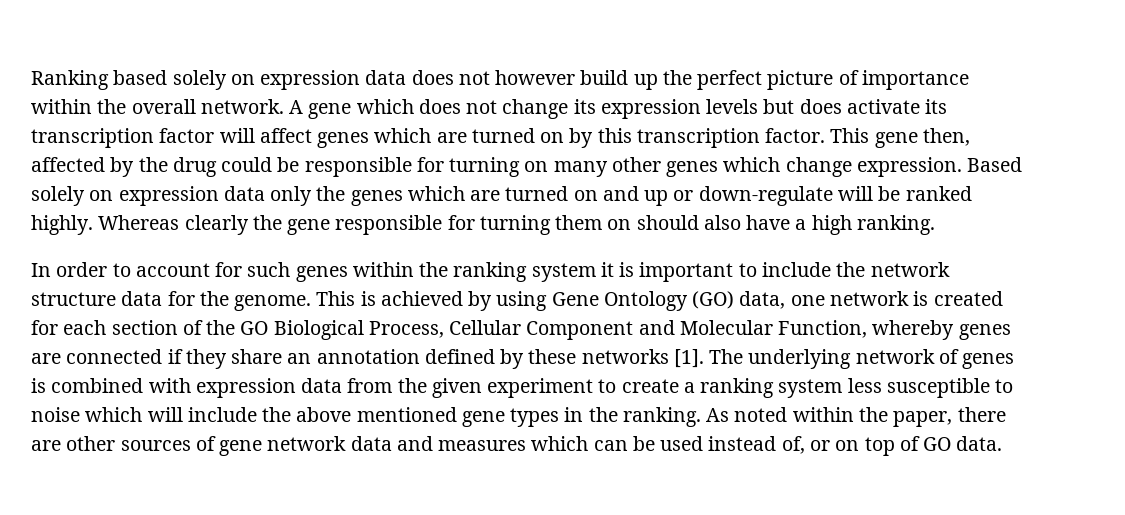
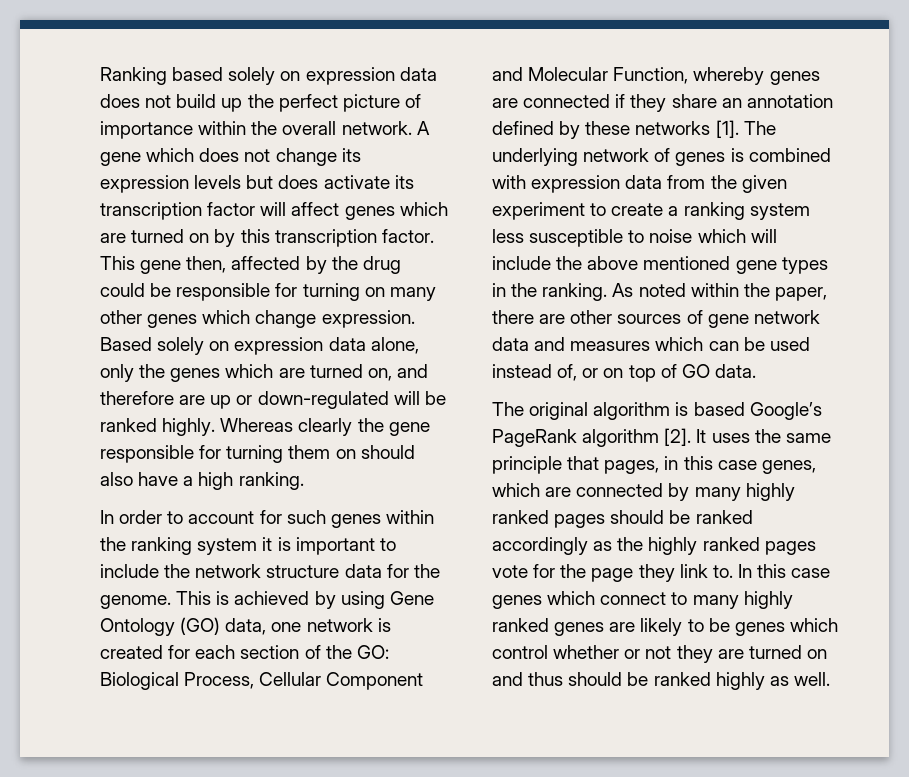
[495,70,576,85] however -> (172, 101) none
(265, 193) none -> [370,337,419,354] alone,
[573,186,639,201] on and -> [367,364,428,381] [100,391,206,405] on, and therefore are
[698,186,833,206] down-regulate -> [257,391,389,409] down-regulated
[240,321,269,335] GO -> [356,645,389,659] GO:
(1003, 443) none -> [492,402,822,420] [492,428,831,447] [492,456,816,474] [492,483,795,501] [492,510,753,528] [492,537,816,555] [492,564,831,582] [492,591,793,609] [492,618,838,636] [492,645,827,663] [492,672,830,690] // The original algorithm is based Google’s PageRank algorithm [2]. It uses the same principle that pages, in this case genes, which are connected by many highly ranked pages should be ranked accordingly as the highly ranked pages vote for the page they link to. In this case genes which connect to many highly ranked genes are likely to be genes which control whether or not they are turned on and thus should be ranked highly as well.

